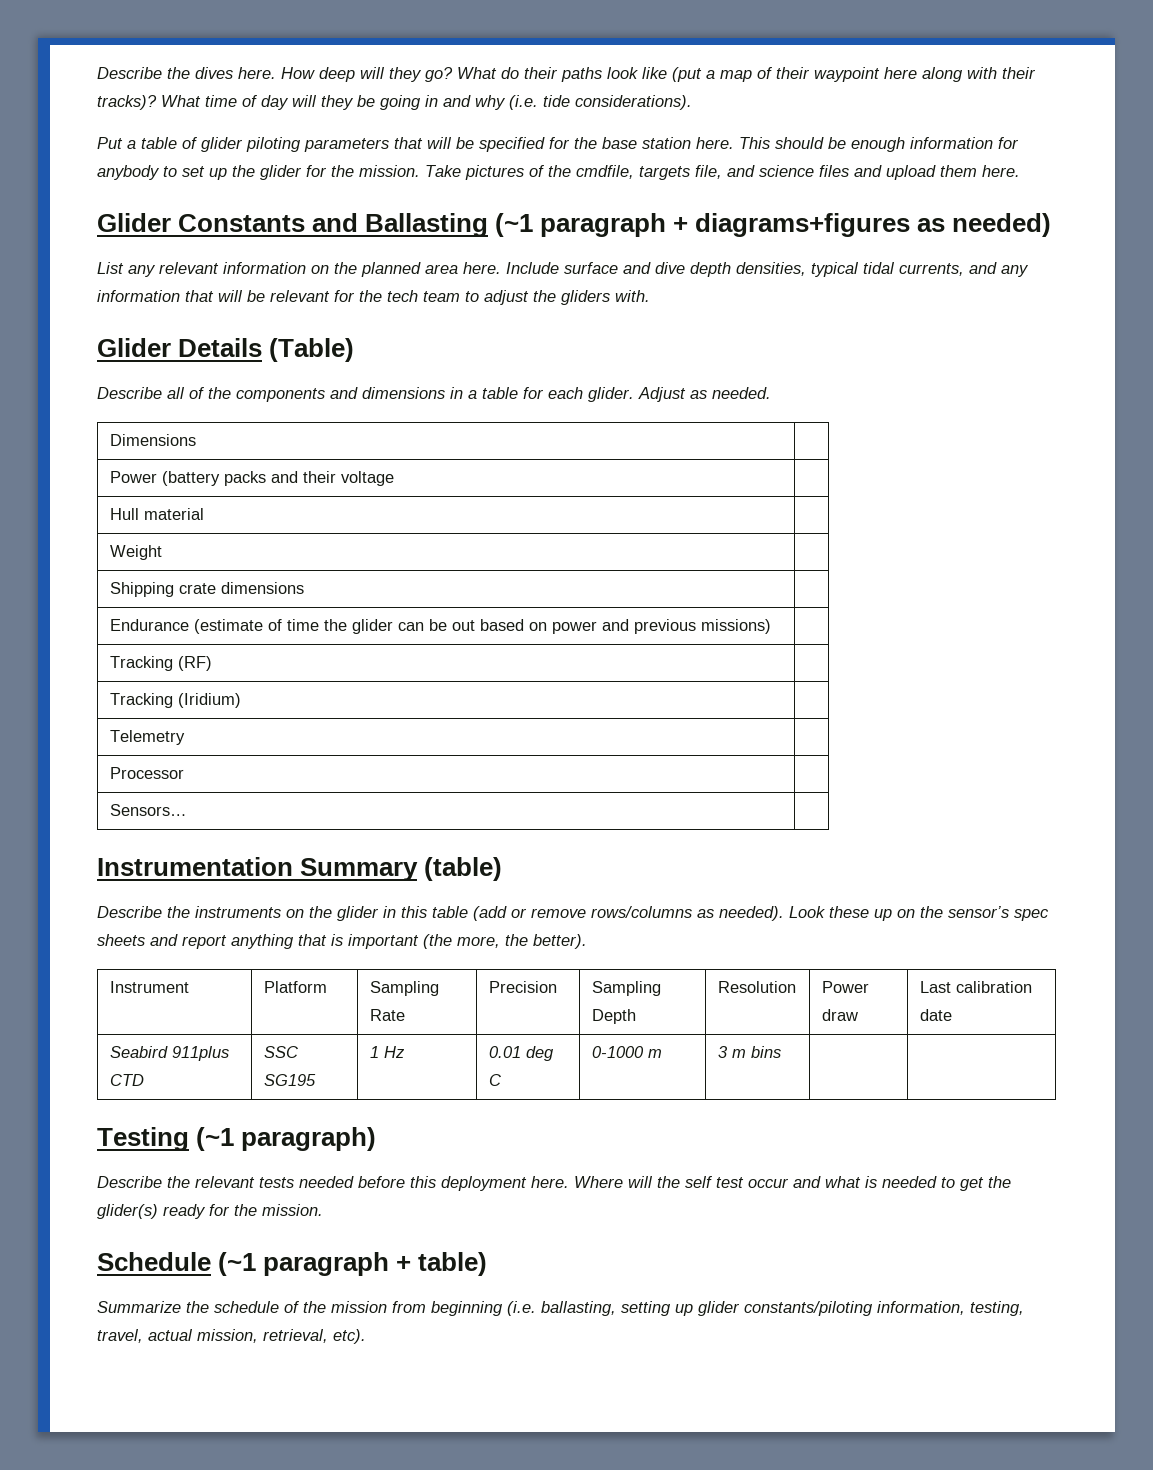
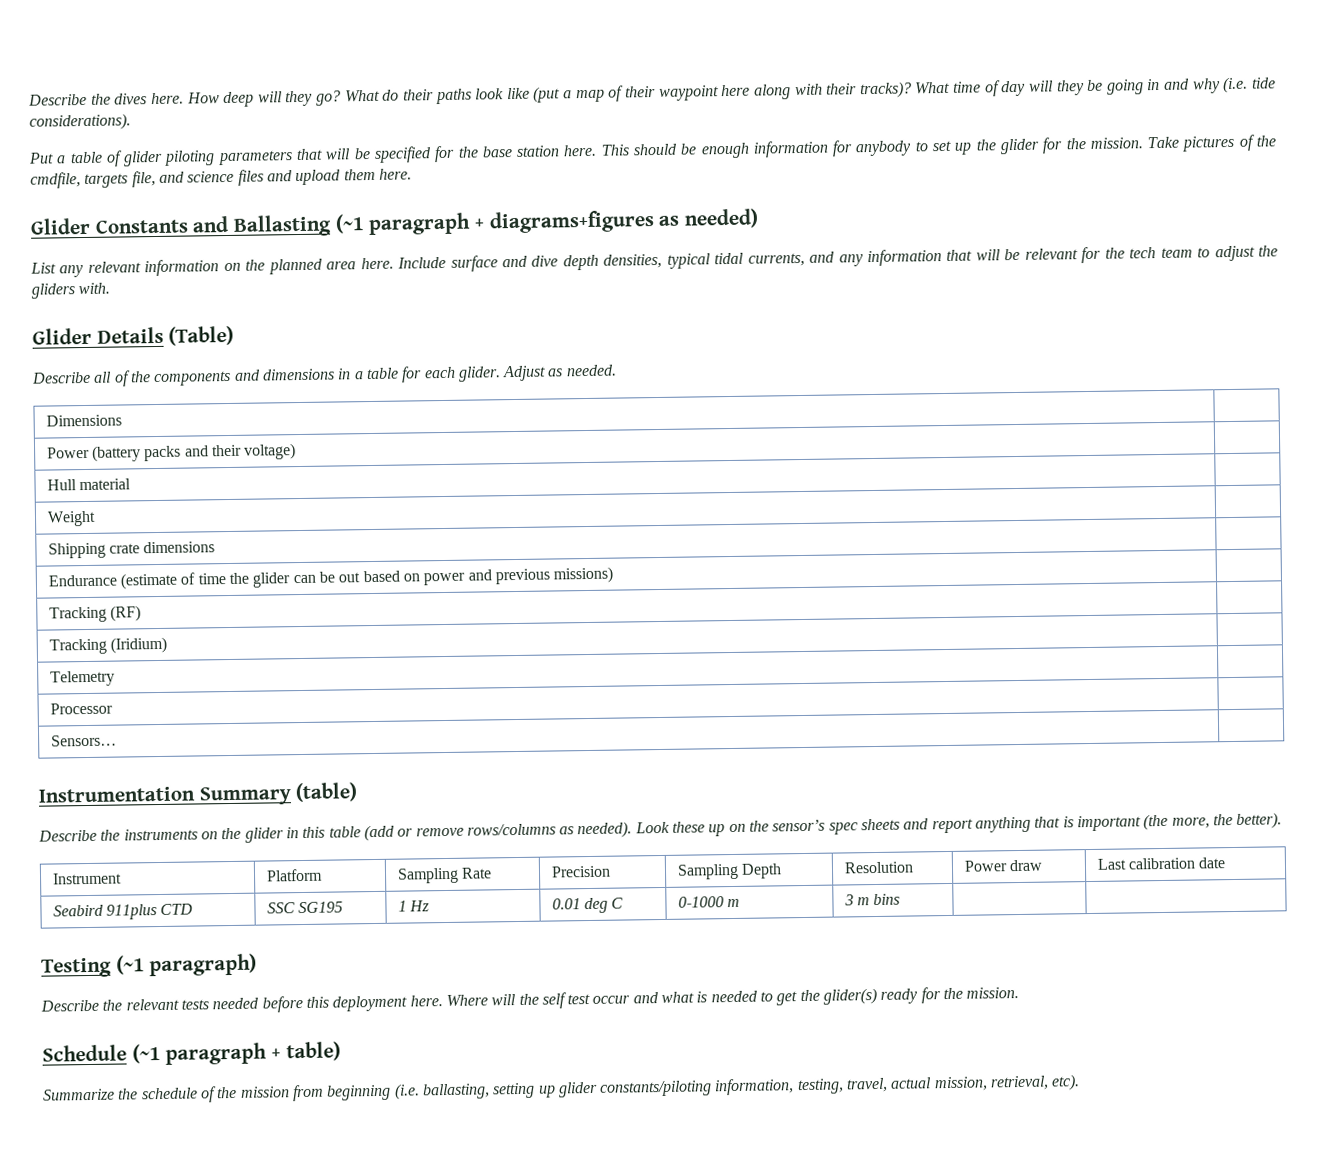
[340,471,394,486] voltage -> [243,443,297,460] voltage)

